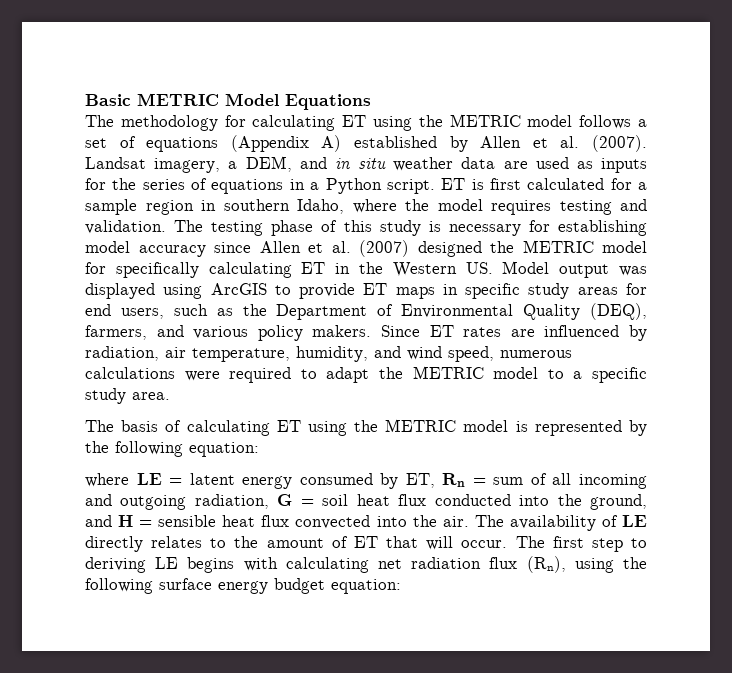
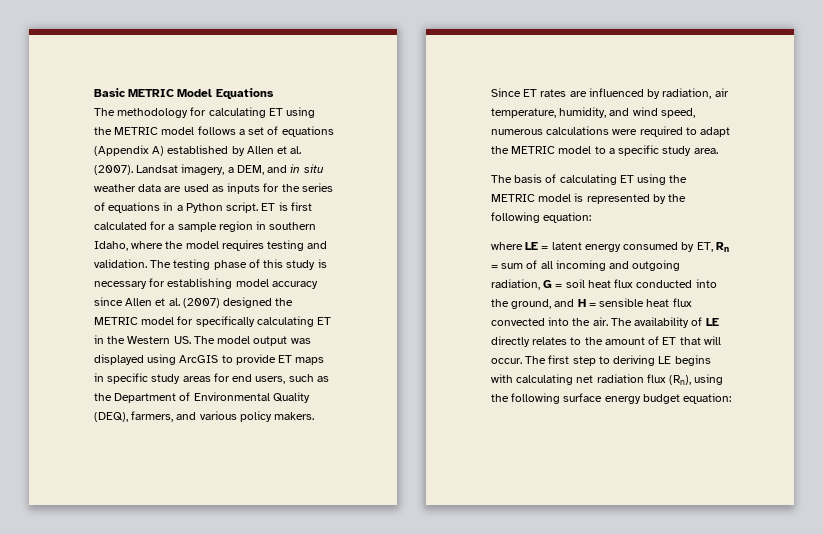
[502,261,550,274] Model -> [193,336,251,344] The model

